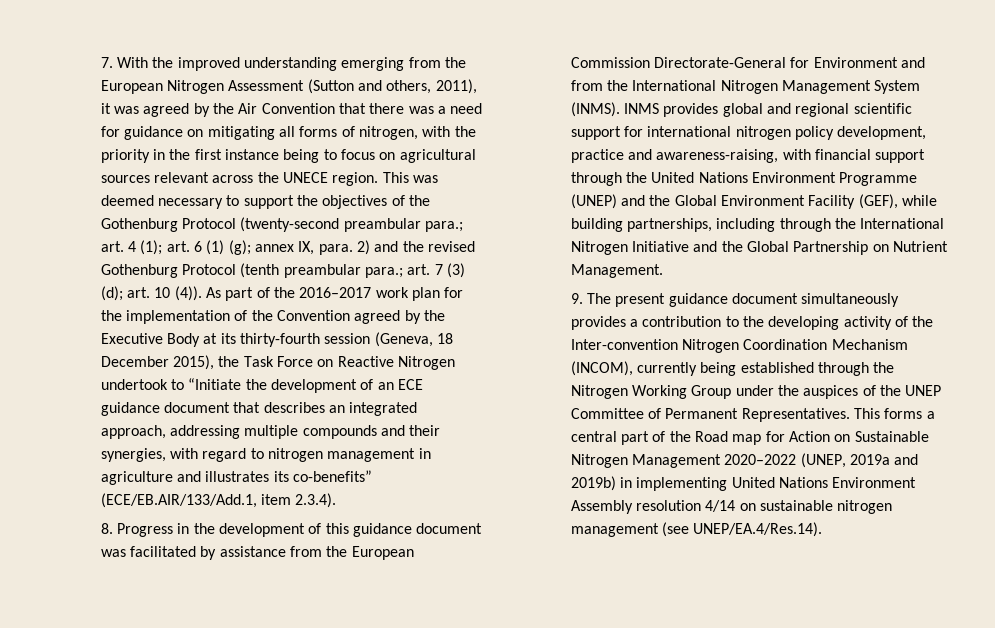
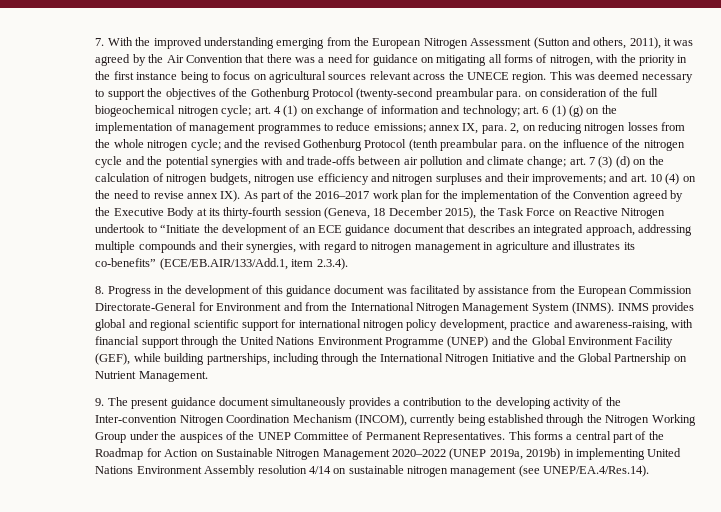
[425,221,464,232] [100,240,371,255] para.; art. 4 (1); art. 6 (1) (g); annex IX, para. 2) -> [496,88,659,100] [95,105,617,117] [95,122,686,134] [95,139,221,151] para. on consideration of the full biogeochemical nitrogen cycle; art. 4 (1) on exchange of information and technology; art. 6 (1) (g) on the implementation of management programmes to reduce emissions; annex IX, para. 2, on reducing nitrogen losses from the whole nitrogen cycle;
[365,263,466,278] [100,286,202,301] para.; art. 7 (3) (d); art. 10 (4)). -> [500,139,685,151] [95,156,664,168] [95,173,696,185] [95,190,241,202] para. on the influence of the nitrogen cycle and the potential synergies with and trade-offs between air pollution and climate change; art. 7 (3) (d) on the calculation of nitrogen budgets, nitrogen use efficiency and nitrogen surpluses and their improvements; and art. 10 (4) on the need to revise annex IX).
[695,431,762,445] Road map -> [95,448,144,460] Roadmap
[800,453,919,468] (UNEP, 2019a and -> [449,448,523,460] (UNEP 2019a,

